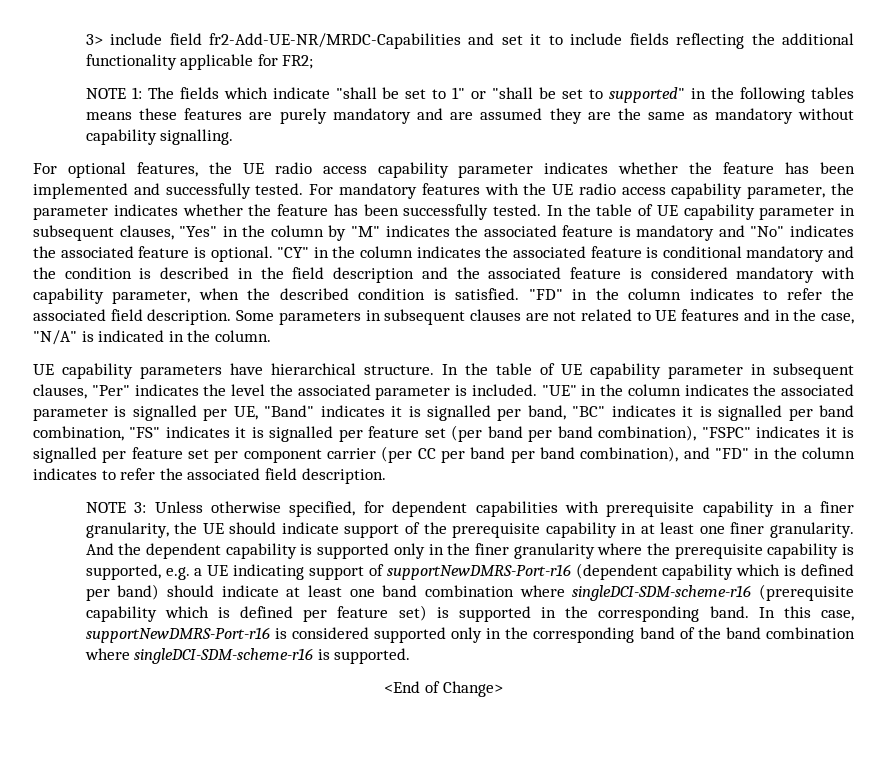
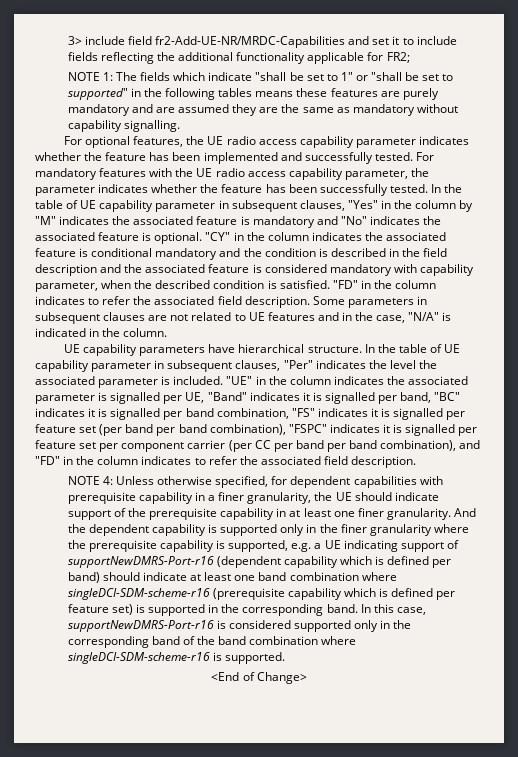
[134,502,147,513] 3: -> [102,476,113,485] 4:

